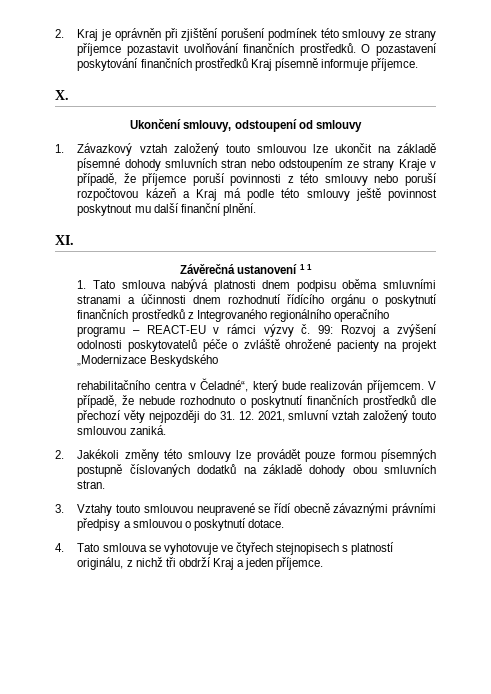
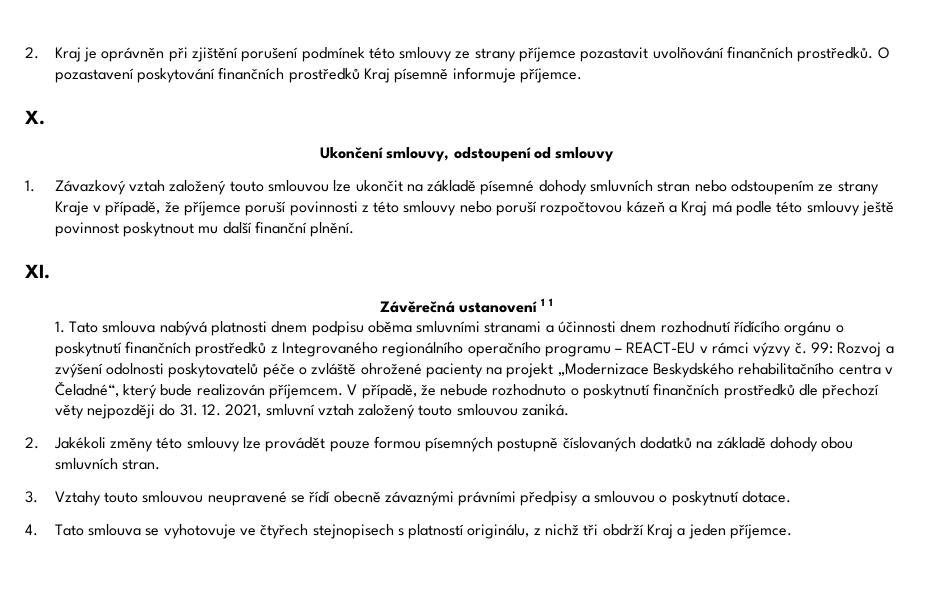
(218, 360) // -> (735, 370) none

